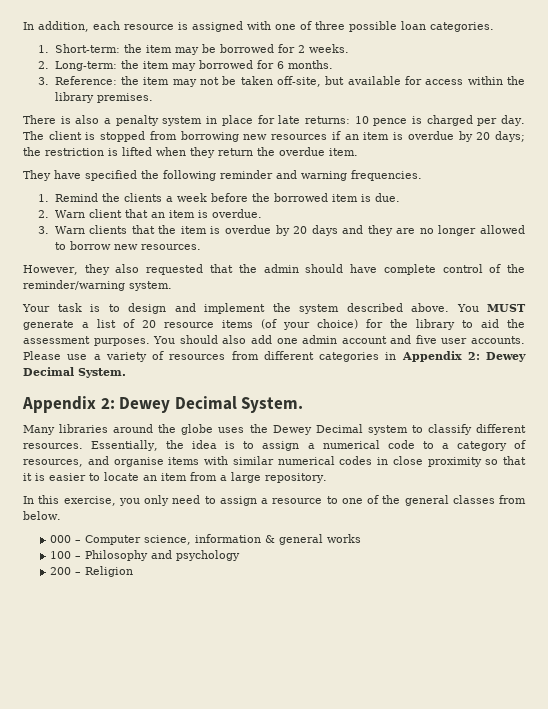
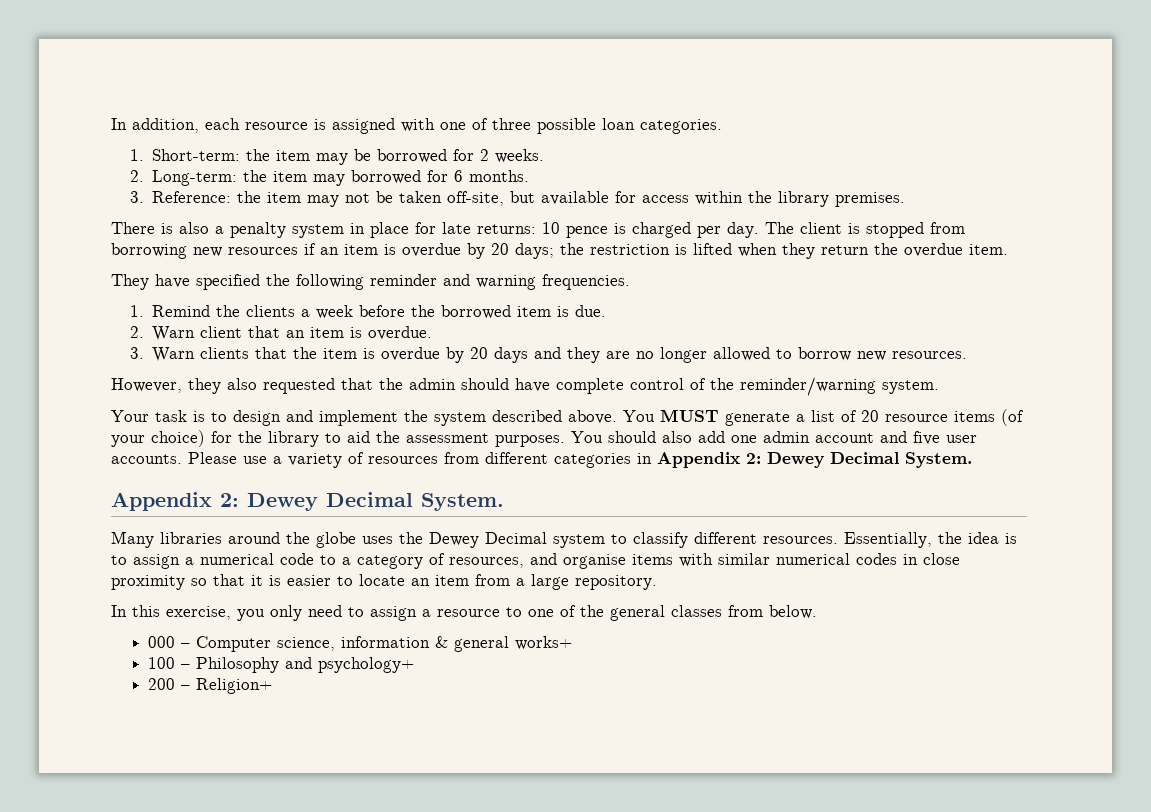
[327,534,362,543] works -> [514,636,572,650] works+
[176,550,241,561] psychology -> [317,657,414,673] psychology+
[85,566,134,577] Religion -> [195,678,272,694] Religion+

